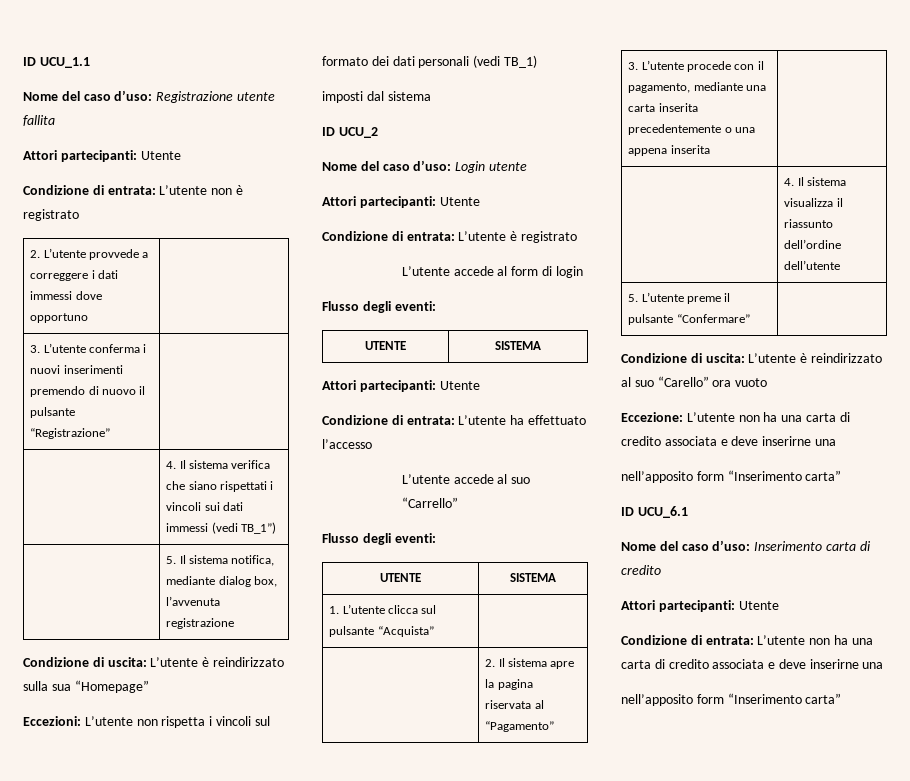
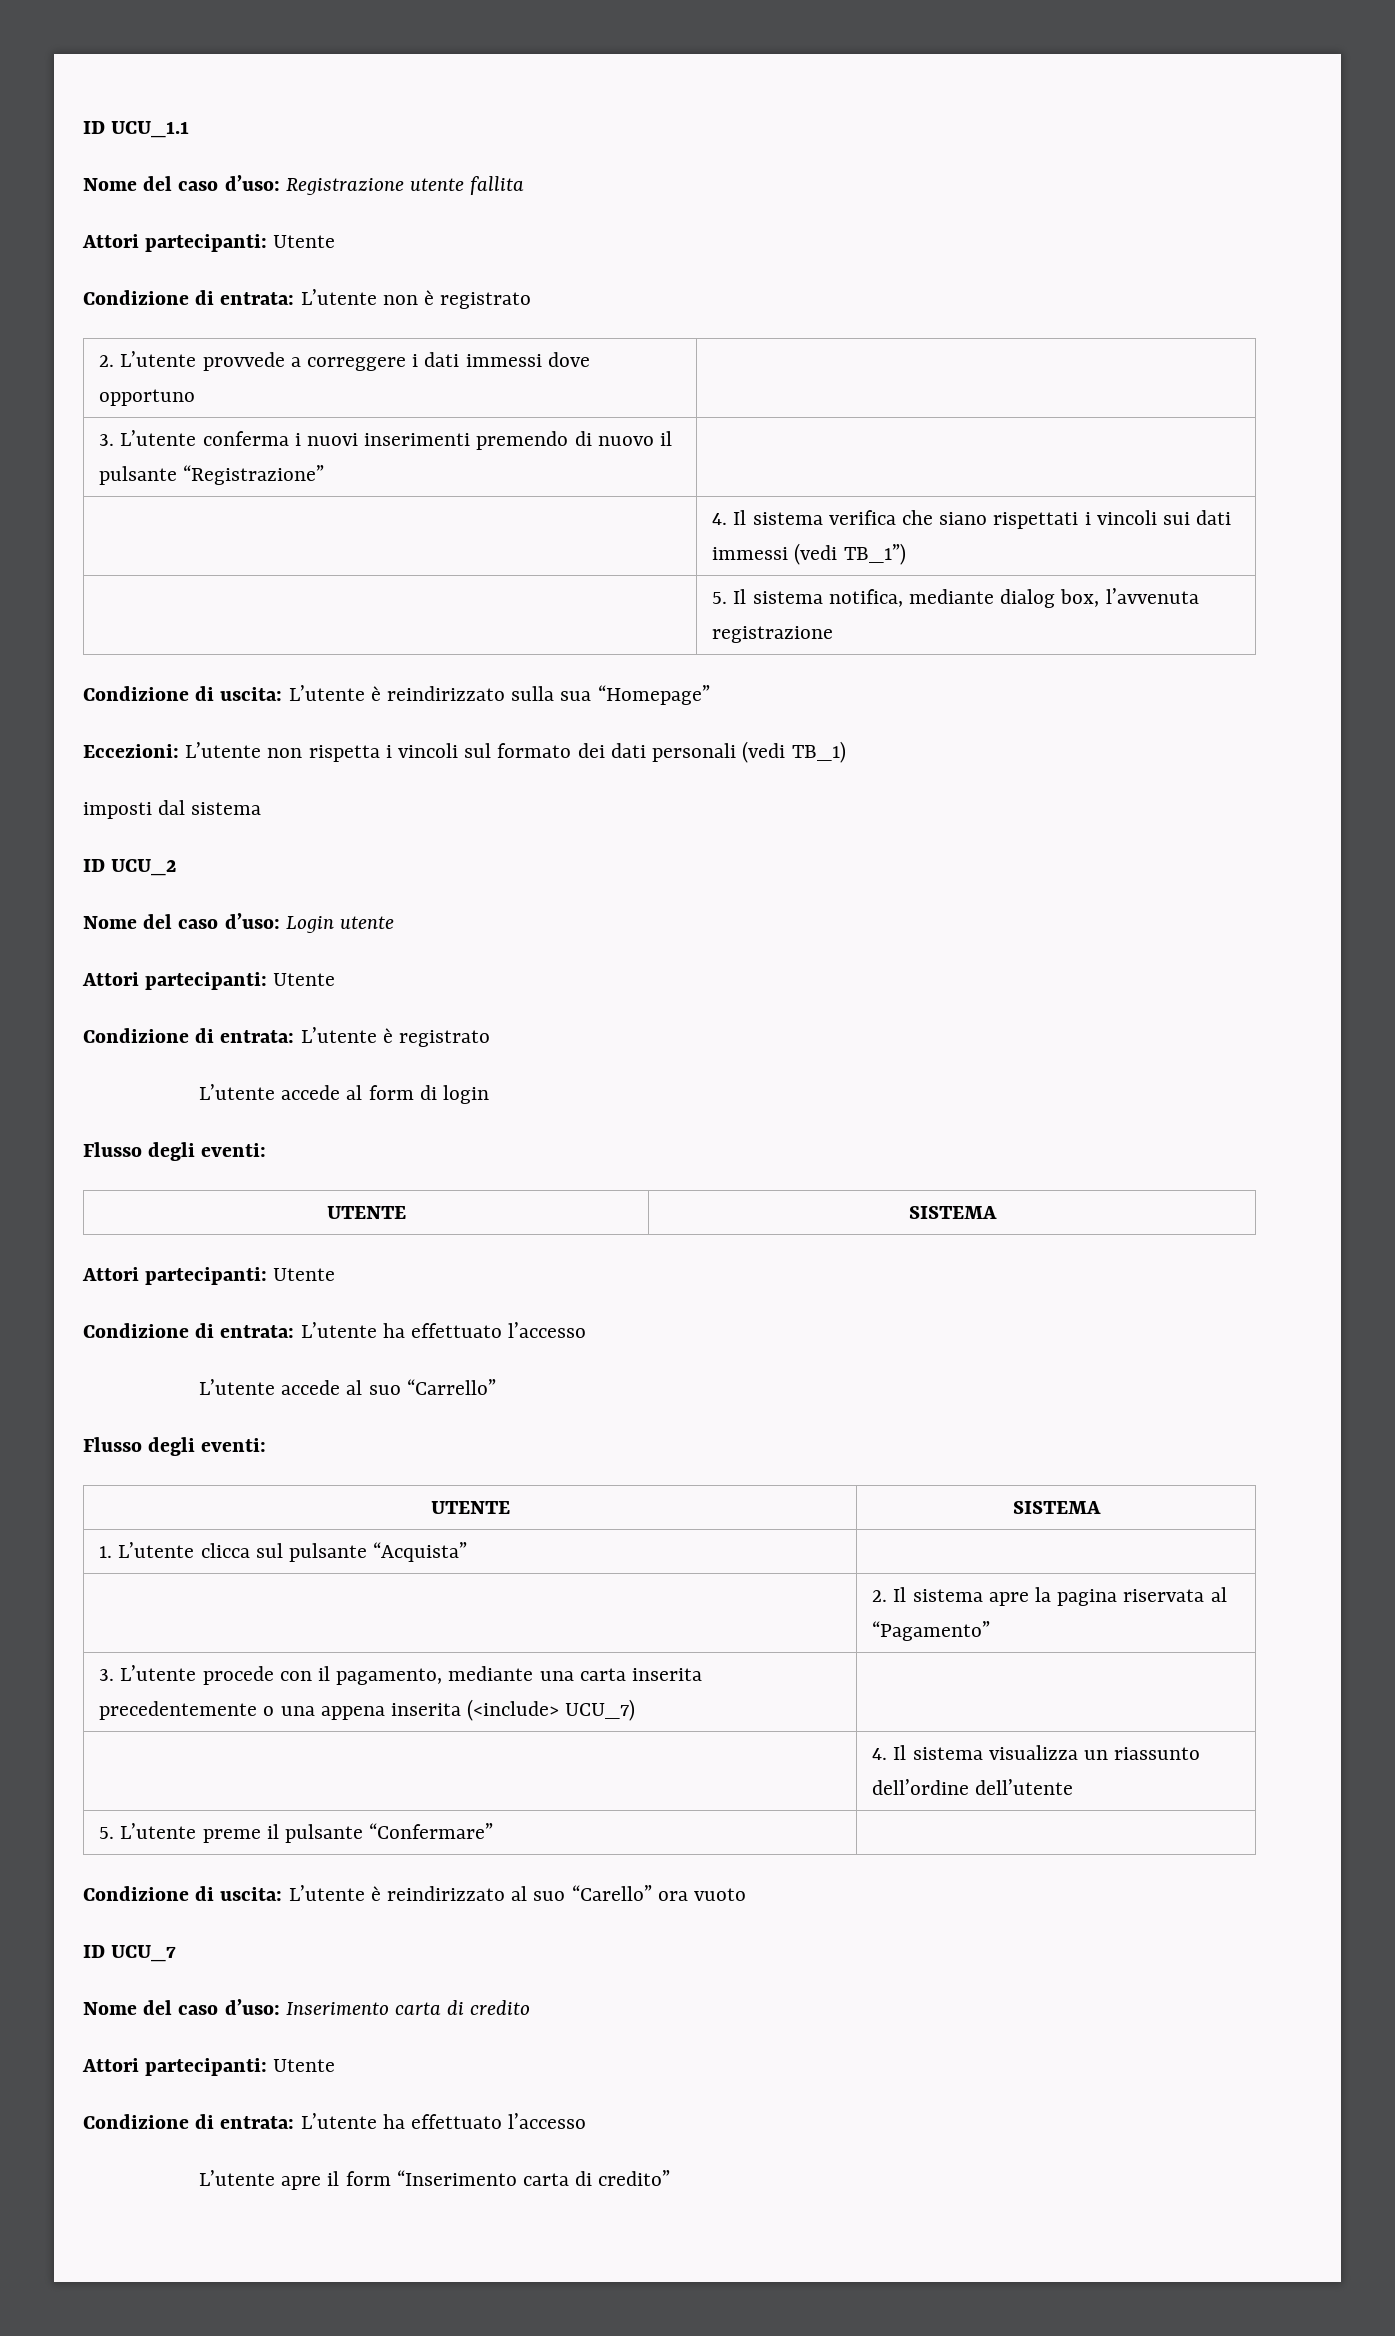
(710, 149) none -> [467,1699,636,1721] (<include> UCU_7)
[836,198,843,207] il -> [1083,1750,1108,1760] un
[621,412,850,422] [621,436,836,446] [621,470,842,483] [621,506,688,518] // Eccezione: L’utente non ha una carta di credito associata e deve inserirne una // nell’apposito form “Inserimento carta” // ID UCU_6.1 -> [83,1945,177,1962] // ID UCU_7
[809,635,873,645] [621,659,884,669] [621,693,842,706] non ha una carta di credito associata e deve inserirne una // nell’apposito form “Inserimento carta” -> [382,2113,587,2129] [198,2170,671,2190] ha effettuato l’accesso // L’utente apre il form “Inserimento carta di credito”

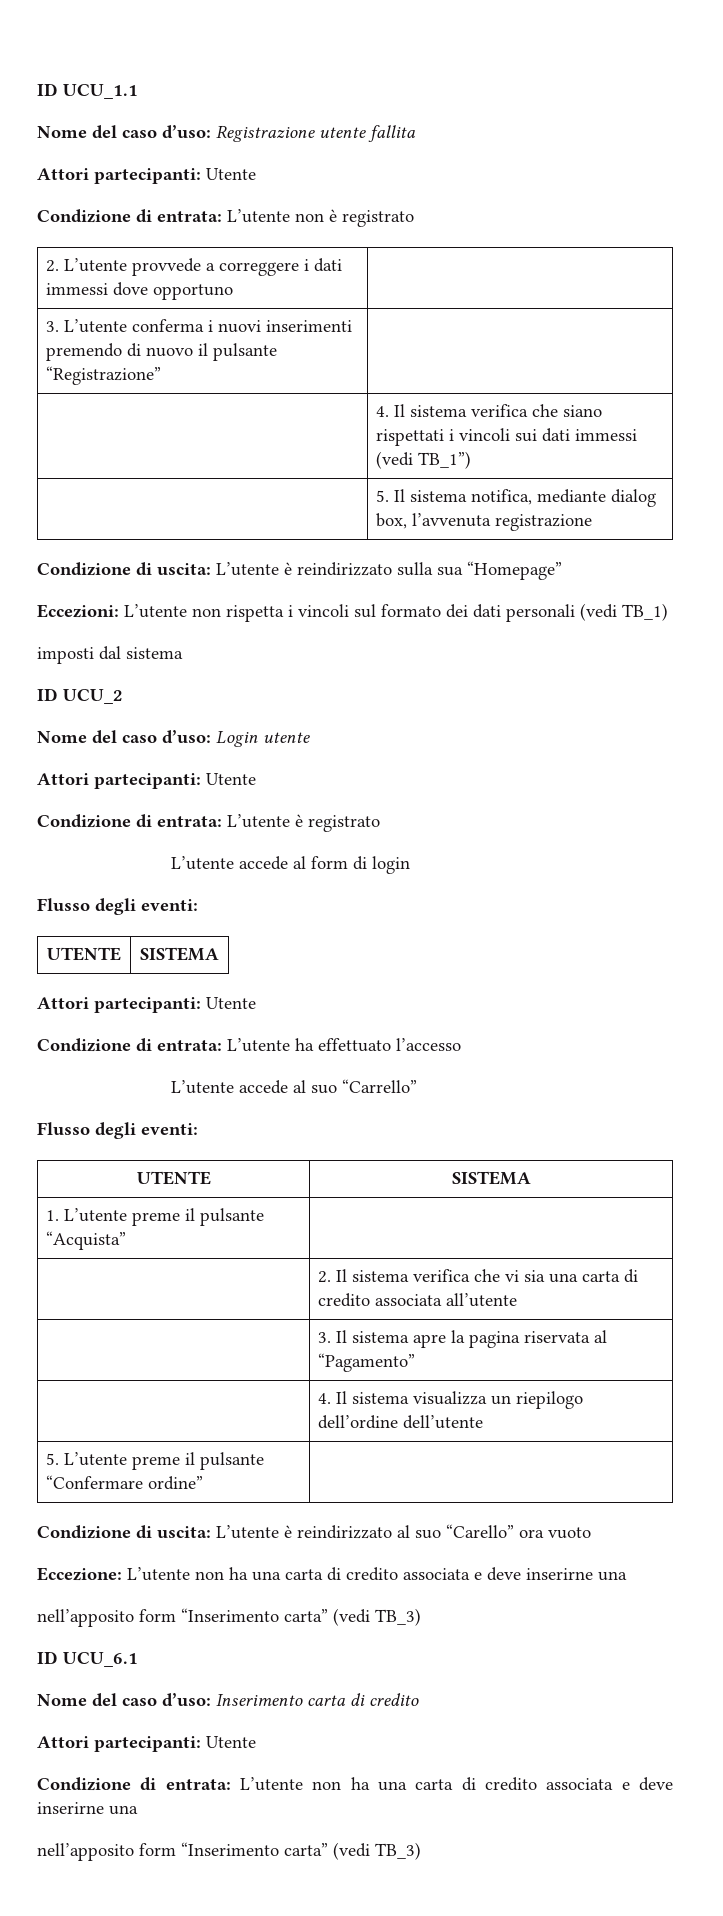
[200,1543,283,1558] clicca sul -> [132,1208,196,1226] preme il
(983, 1595) none -> [413,1269,639,1283] [318,1293,518,1307] [318,1330,410,1343] verifica che vi sia una carta di credito associata all’utente // | 3. Il sistema
[99,1665,702,1685] [99,1699,636,1721] // 3. L’utente procede con il pagamento, mediante una carta inserita precedentemente o una appena inserita (<include> UCU_7) | -> (416, 1362) none
[1114,1747,1201,1760] riassunto -> [516,1391,584,1409] riepilogo
[369,1823,494,1839] “Confermare” -> [46,1475,204,1490] “Confermare ordine”
[83,1945,177,1962] // ID UCU_7 -> [37,1567,627,1581] [37,1608,421,1627] [37,1651,138,1667] // Eccezione: L’utente non ha una carta di credito associata e deve inserirne una // nell’apposito form “Inserimento carta” (vedi TB_3) // ID UCU_6.1
[382,2113,587,2129] [198,2170,671,2190] ha effettuato l’accesso // L’utente apre il form “Inserimento carta di credito” -> [312,1777,673,1791] [37,1802,138,1815] [37,1842,421,1861] non ha una carta di credito associata e deve inserirne una // nell’apposito form “Inserimento carta” (vedi TB_3)

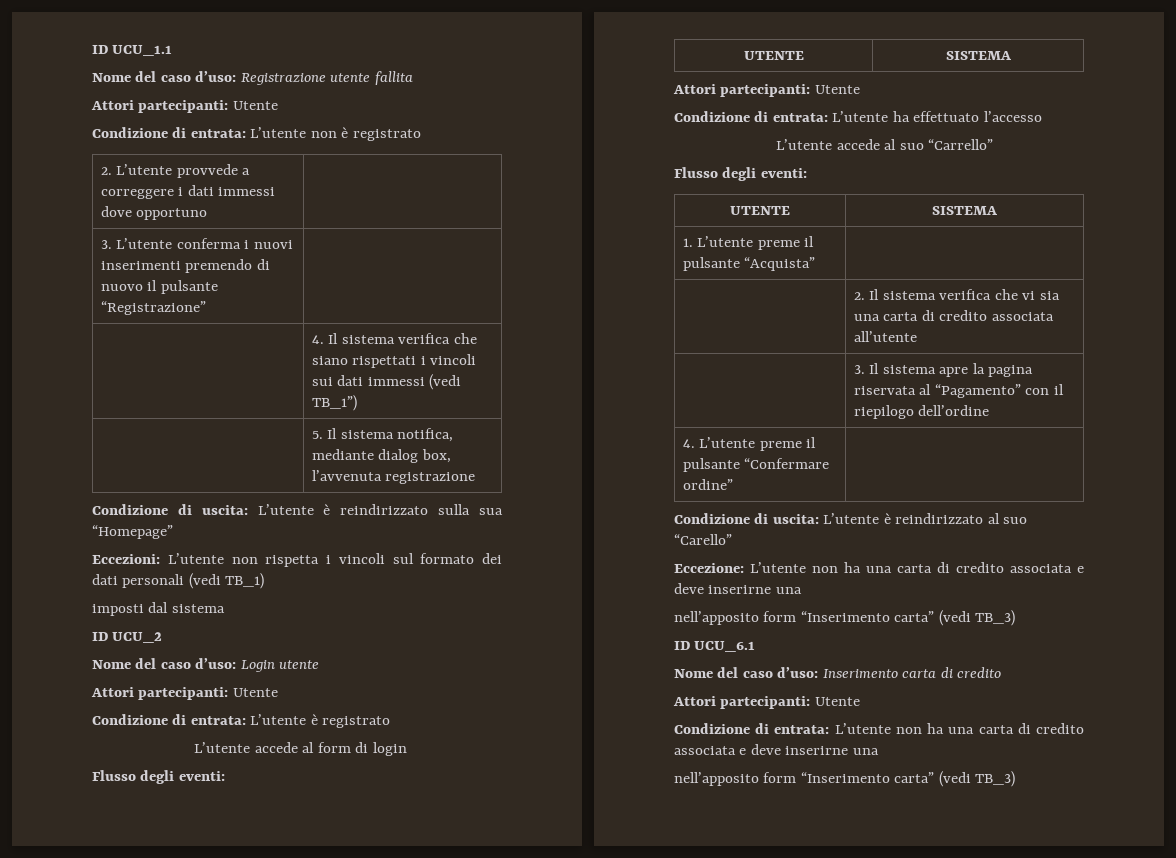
[318,1391,512,1405] // | 4. Il sistema visualizza un -> [1025,384,1064,395] con il
[403,1415,484,1429] [46,1453,60,1465] dell’utente // 5. -> [682,439,695,448] // 4.
[519,1527,591,1539] ora vuoto -> (732, 539) none

